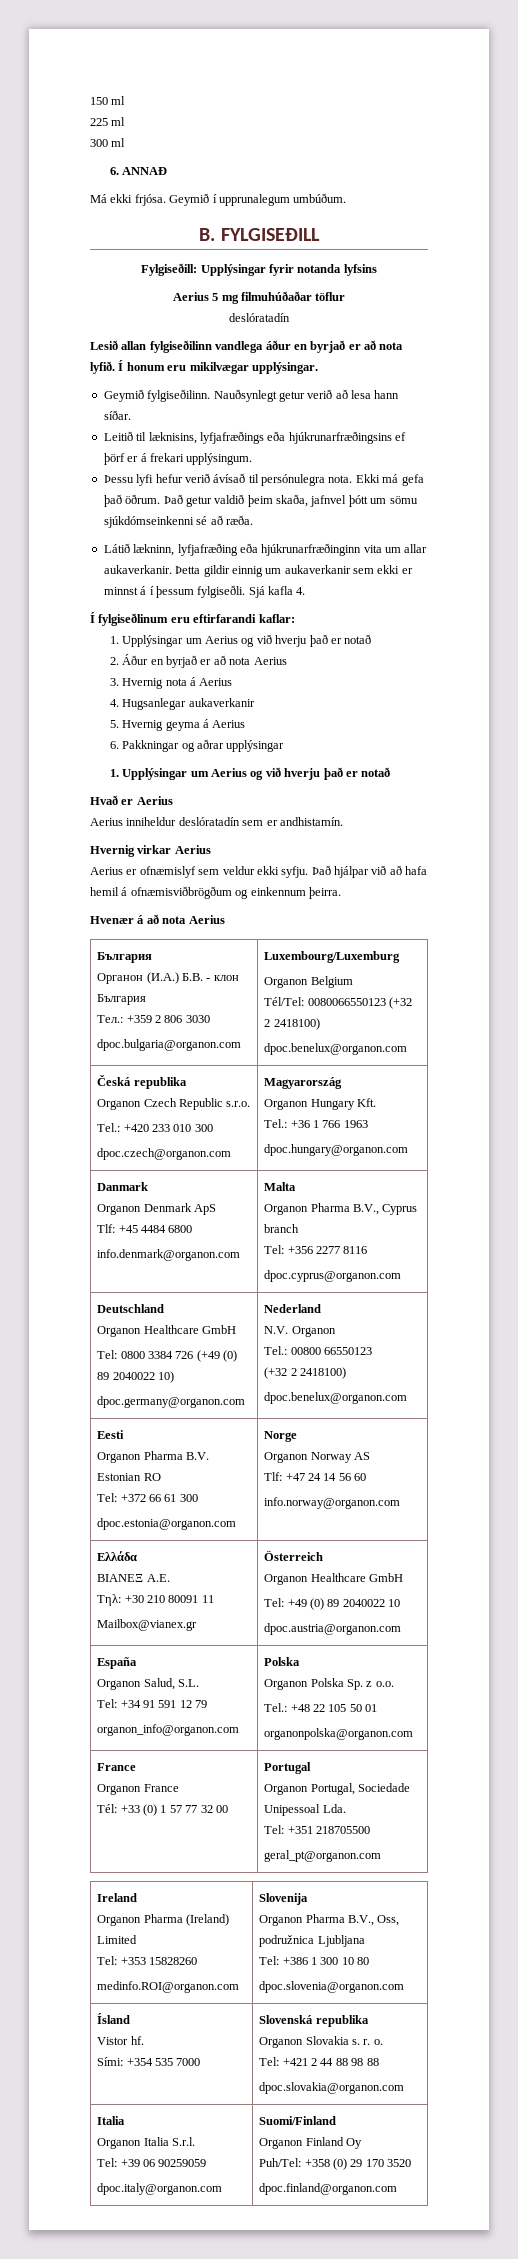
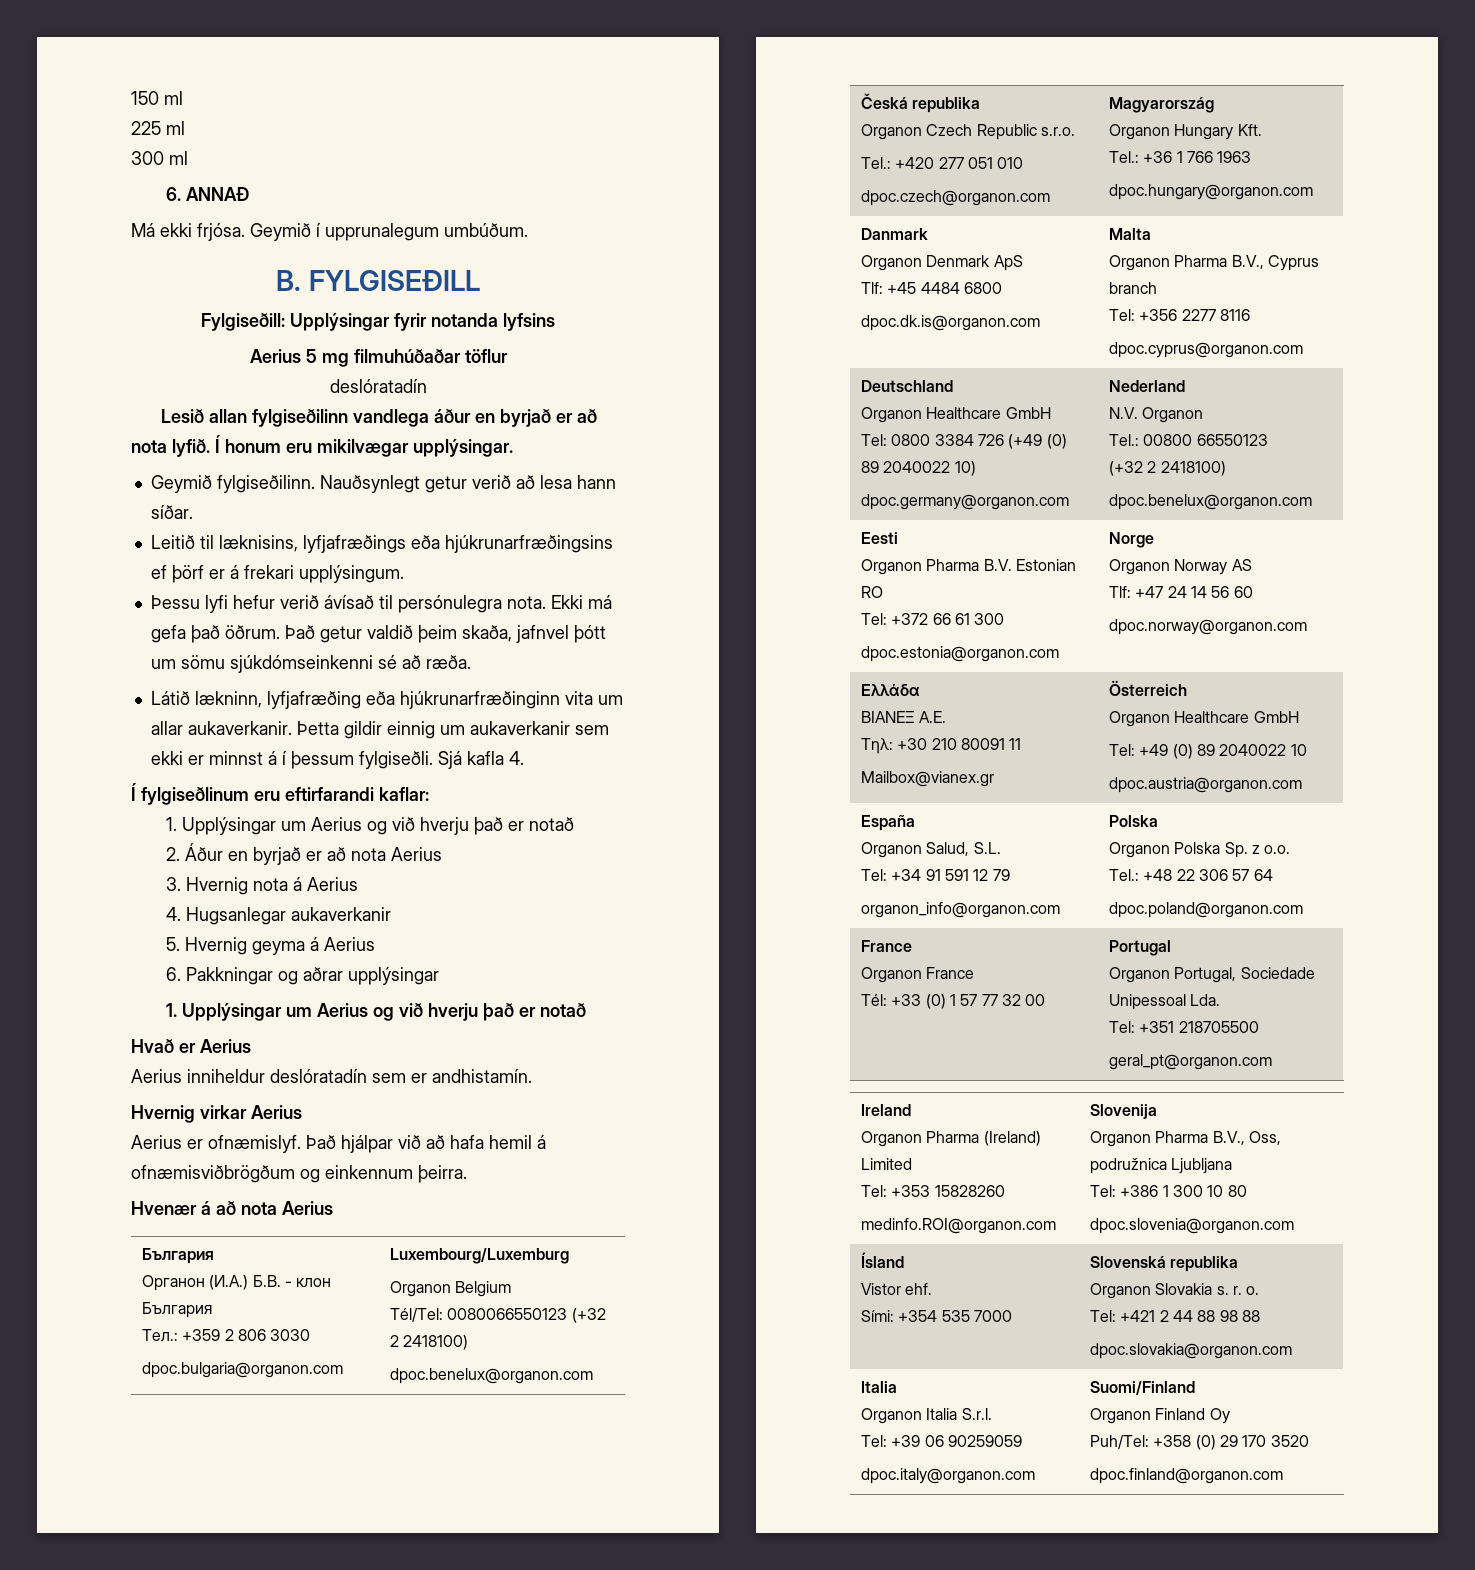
[139,866,309,878] ofnæmislyf sem veldur ekki syfju. -> [208,1135,301,1153] ofnæmislyf.
[152,1124,171,1132] 233 -> [938,157,993,169] 277 051
[194,1124,213,1132] 300 -> (1024, 163) none
[97,1249,241,1261] info.denmark@organon.com -> [860,315,1040,331] dpoc.dk.is@organon.com
[264,1497,401,1509] info.norway@organon.com -> [1108,619,1307,635] dpoc.norway@organon.com
[328,1704,378,1712] [264,1728,414,1740] 105 50 01 // organonpolska@organon.com -> [1198,869,1273,881] [1108,902,1303,918] 306 57 64 // dpoc.poland@organon.com
[130,2036,144,2045] hf. -> [905,1283,933,1295] ehf.

